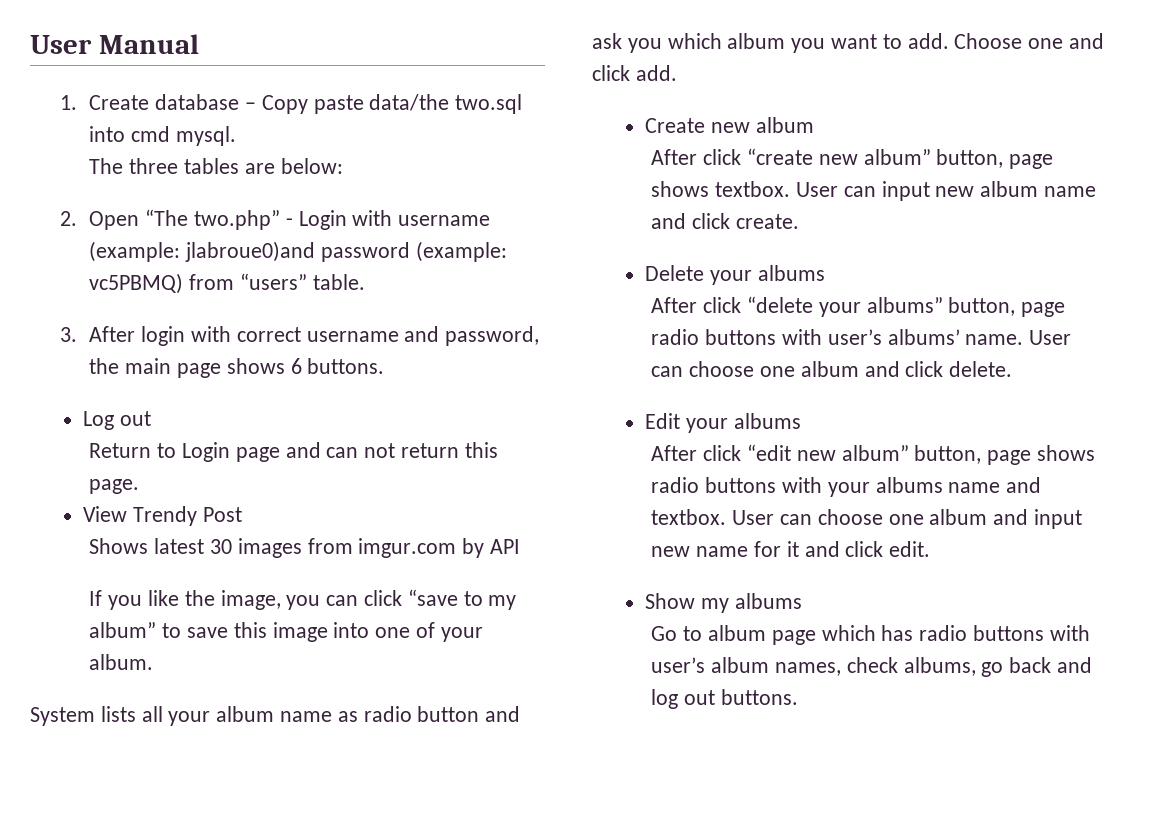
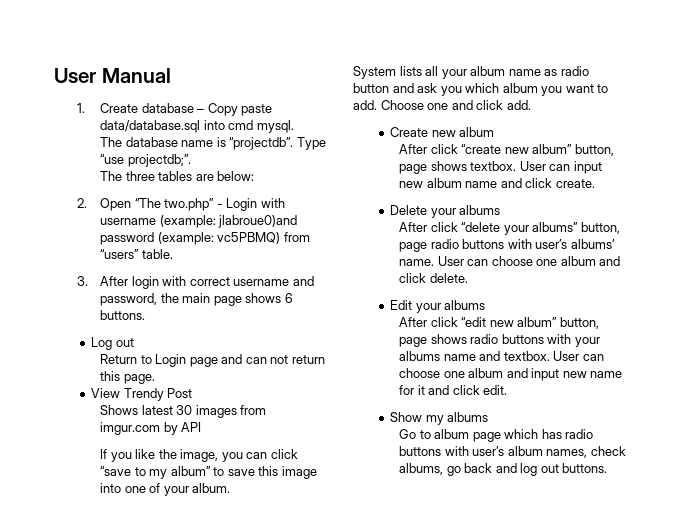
[369,94,523,114] data/the two.sql -> [100,120,201,133] data/database.sql
(237, 136) none -> [100,137,326,150] [100,154,191,167] // The database name is “projectdb”. Type “use projectdb;”.

